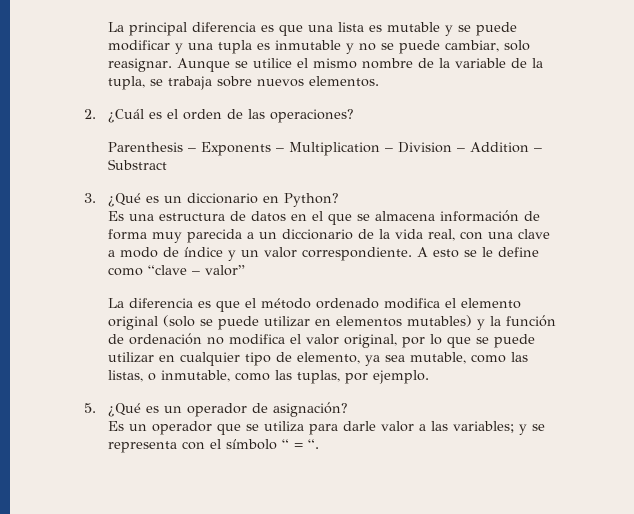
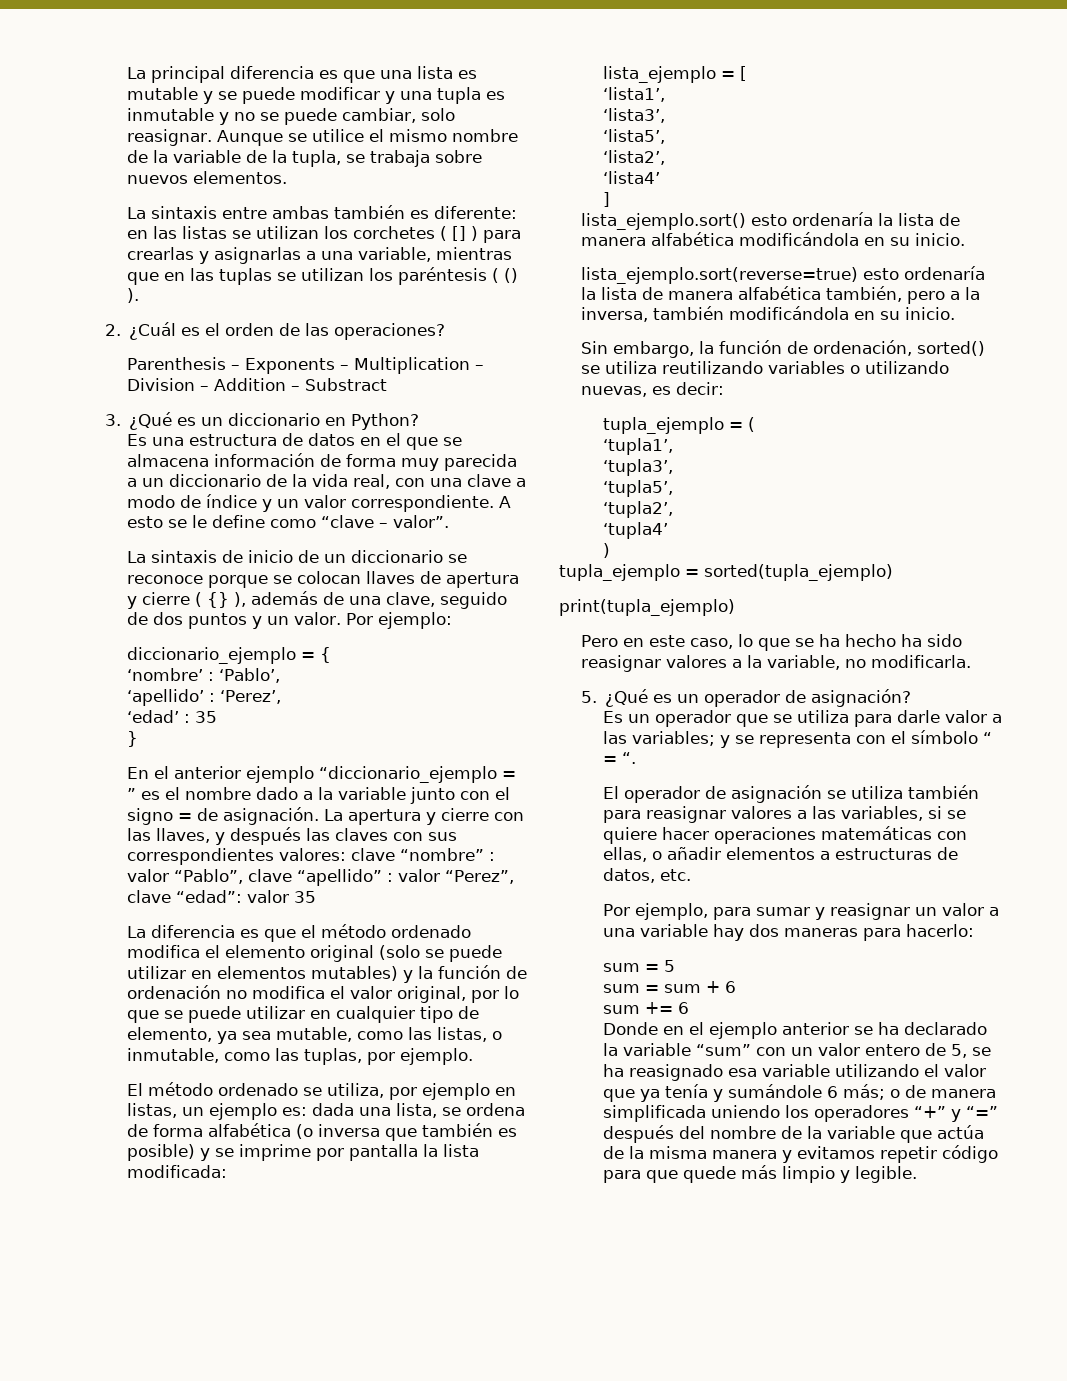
(379, 81) none -> [127,205,518,219] [127,226,522,243] [127,247,513,264] [127,267,519,285] [127,288,140,303] // La sintaxis entre ambas también es diferente: en las listas se utilizan los corchetes ( [] ) para crearlas y asignarlas a una variable, mientras que en las tuplas se utilizan los paréntesis ( () ).
[204,265,245,276] valor” -> [393,515,450,528] [127,550,468,563] [127,571,520,588] [127,591,508,609] [127,612,453,629] [127,647,332,664] [127,668,281,683] [127,689,282,706] [127,710,218,723] [127,731,139,747] [127,766,517,783] [127,787,511,804] [127,807,525,825] [127,827,458,845] [127,848,496,865] [127,869,515,886] [127,890,317,903] valor”. // La sintaxis de inicio de un diccionario se reconoce porque se colocan llaves de apertura y cierre ( {} ), además de una clave, seguido de dos puntos y un valor. Por ejemplo: // diccionario_ejemplo = { // ‘nombre’ : ‘Pablo’, // ‘apellido’ : ‘Perez’, // ‘edad’ : 35 // } // En el anterior ejemplo “diccionario_ejemplo = ” es el nombre dado a la variable junto con el signo = de asignación. La apertura y cierre con las llaves, y después las claves con sus correspondientes valores: clave “nombre” : valor “Pablo”, clave “apellido” : valor “Perez”, clave “edad”: valor 35
(429, 377) none -> [127,1082,517,1100] [127,1103,526,1120] [127,1123,518,1141] [127,1144,480,1161] [127,1165,228,1178] [603,66,748,83] [603,87,666,102] [603,108,666,123] [603,129,666,144] [603,150,666,165] [603,171,661,184] [603,192,611,207] [581,212,961,230] [581,232,966,246] [581,266,986,284] [581,286,981,304] [581,306,956,322] [581,340,986,358] [581,361,950,374] [581,382,725,397] [603,417,756,434] [603,438,674,455] [603,459,674,476] [603,480,674,497] [603,501,674,518] [603,522,669,539] [603,543,611,558] [559,564,893,581] [559,599,735,616] [581,634,963,651] [581,655,972,672] // El método ordenado se utiliza, por ejemplo en listas, un ejemplo es: dada una lista, se ordena de forma alfabética (o inversa que también es posible) y se imprime por pantalla la lista modificada: // lista_ejemplo = [ // ‘lista1’, // ‘lista3’, // ‘lista5’, // ‘lista2’, // ‘lista4’ // ] // lista_ejemplo.sort() esto ordenaría la lista de manera alfabética modificándola en su inicio. // lista_ejemplo.sort(reverse=true) esto ordenaría la lista de manera alfabética también, pero a la inversa, también modificándola en su inicio. // Sin embargo, la función de ordenación, sorted() se utiliza reutilizando variables o utilizando nuevas, es decir: // tupla_ejemplo = ( // ‘tupla1’, // ‘tupla3’, // ‘tupla5’, // ‘tupla2’, // ‘tupla4’ // ) // tupla_ejemplo = sorted(tupla_ejemplo) // print(tupla_ejemplo) // Pero en este caso, lo que se ha hecho ha sido reasignar valores a la variable, no modificarla.
(319, 444) none -> [603,785,980,803] [603,806,967,823] [603,826,968,844] [603,847,959,862] [603,868,692,883] [603,903,1000,920] [603,924,975,941] [603,960,676,972] [603,981,737,993] [603,1002,690,1014] [603,1022,988,1039] [603,1043,992,1058] [603,1064,987,1081] [603,1084,997,1102] [603,1105,999,1122] [603,1125,985,1143] [603,1145,999,1163] [603,1165,918,1183] // El operador de asignación se utiliza también para reasignar valores a las variables, si se quiere hacer operaciones matemáticas con ellas, o añadir elementos a estructuras de datos, etc. // Por ejemplo, para sumar y reasignar un valor a una variable hay dos maneras para hacerlo: // sum = 5 // sum = sum + 6 // sum += 6 // Donde en el ejemplo anterior se ha declarado la variable “sum” con un valor entero de 5, se ha reasignado esa variable utilizando el valor que ya tenía y sumándole 6 más; o de manera simplificada uniendo los operadores “+” y “=” después del nombre de la variable que actúa de la misma manera y evitamos repetir código para que quede más limpio y legible.

